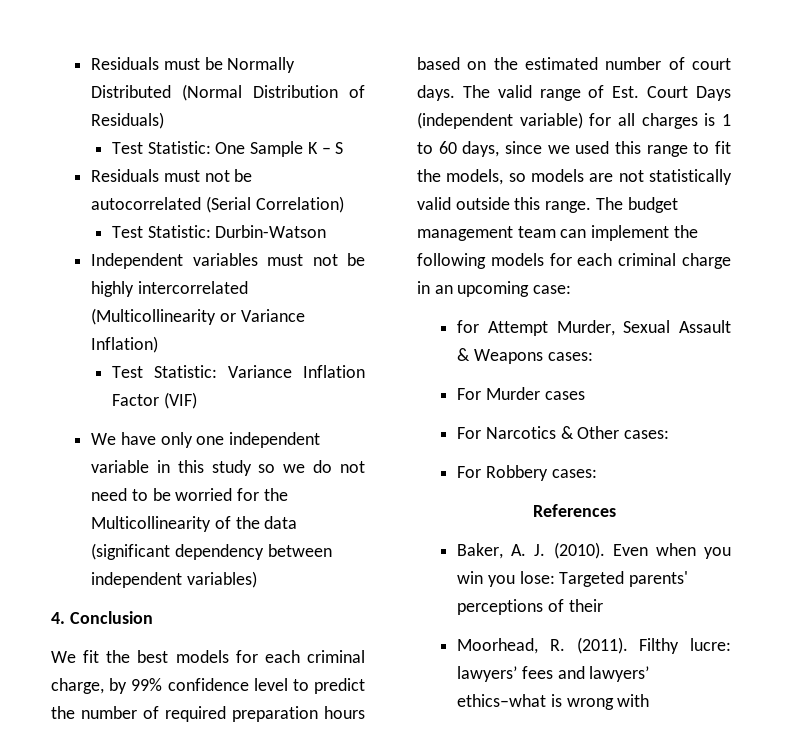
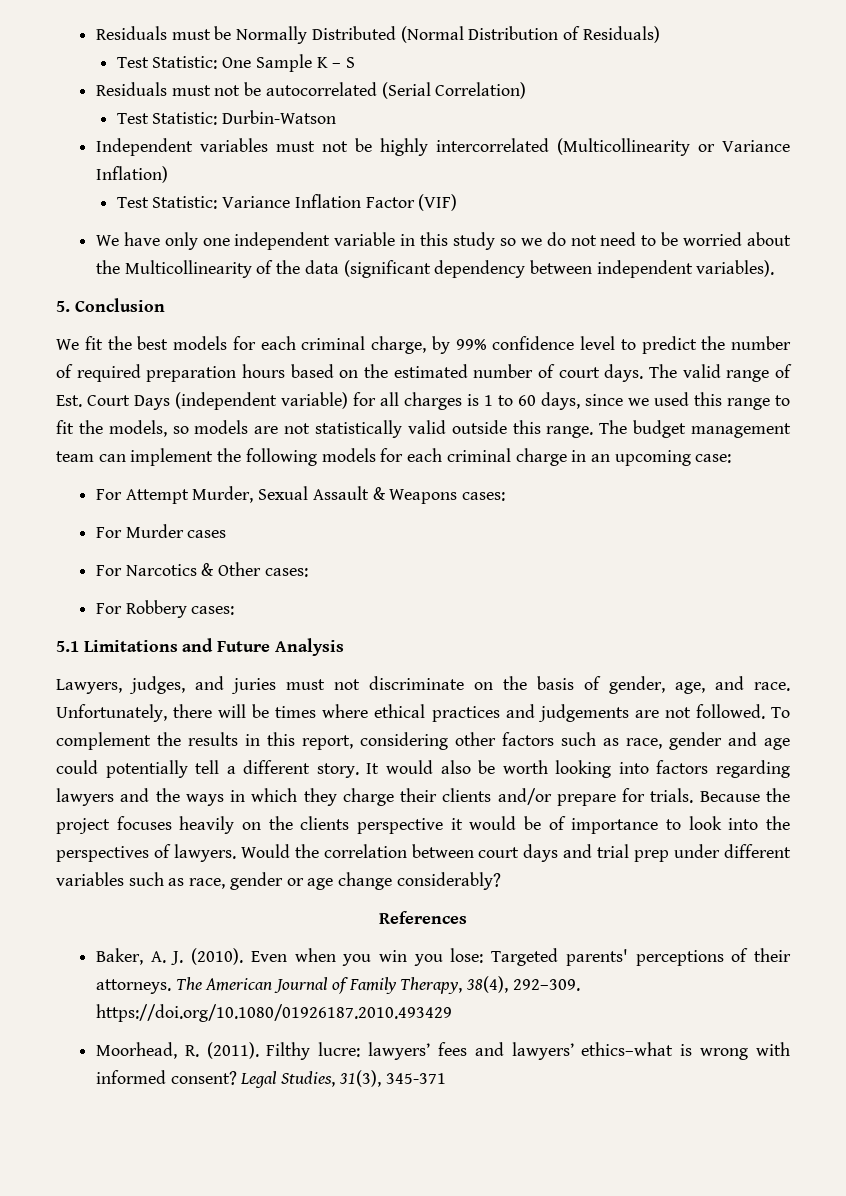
[237,488,260,501] for -> [746,232,791,246] about
[186,571,257,588] [51,612,65,624] variables) // 4. -> [696,260,775,277] [56,301,70,312] variables). // 5.
[457,320,480,333] for -> [95,489,122,500] For
(597, 473) none -> [56,638,344,656] [56,676,790,694] [56,704,791,722] [56,732,790,750] [56,760,790,778] [56,788,790,806] [56,816,790,834] [56,844,791,862] [56,872,501,890] // 5.1 Limitations and Future Analysis // Lawyers, judges, and juries must not discriminate on the basis of gender, age, and race. Unfortunately, there will be times where ethical practices and judgements are not followed. To complement the results in this report, considering other factors such as race, gender and age could potentially tell a different story. It would also be worth looking into factors regarding lawyers and the ways in which they charge their clients and/or prepare for trials. Because the project focuses heavily on the clients perspective it would be of importance to look into the perspectives of lawyers. Would the correlation between court days and trial prep under different variables such as race, gender or age change considerably?
(603, 605) none -> [95,976,580,994] [95,1004,452,1022] attorneys. The American Journal of Family Therapy, 38(4), 292–309. https://doi.org/10.1080/01926187.2010.493429
(650, 700) none -> [95,1070,446,1088] informed consent? Legal Studies, 31(3), 345-371

